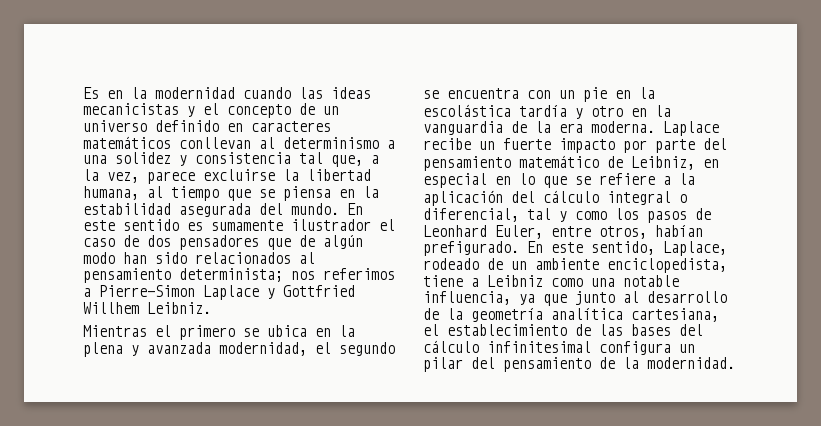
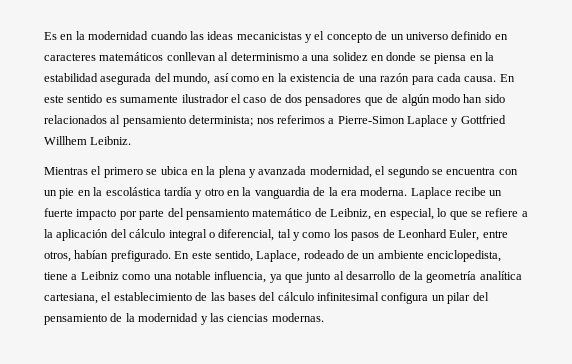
[179,152,379,167] [83,169,371,184] [83,186,251,201] y consistencia tal que, a la vez, parece excluirse la libertad humana, al tiempo que -> [371,52,417,61] en donde
[291,203,339,215] mundo. -> [173,73,497,85] mundo, así como en la existencia de una razón para cada causa.
[423,173,511,188] especial en -> [389,208,434,220] especial,
[647,357,735,369] modernidad. -> [138,313,324,325] modernidad y las ciencias modernas.

